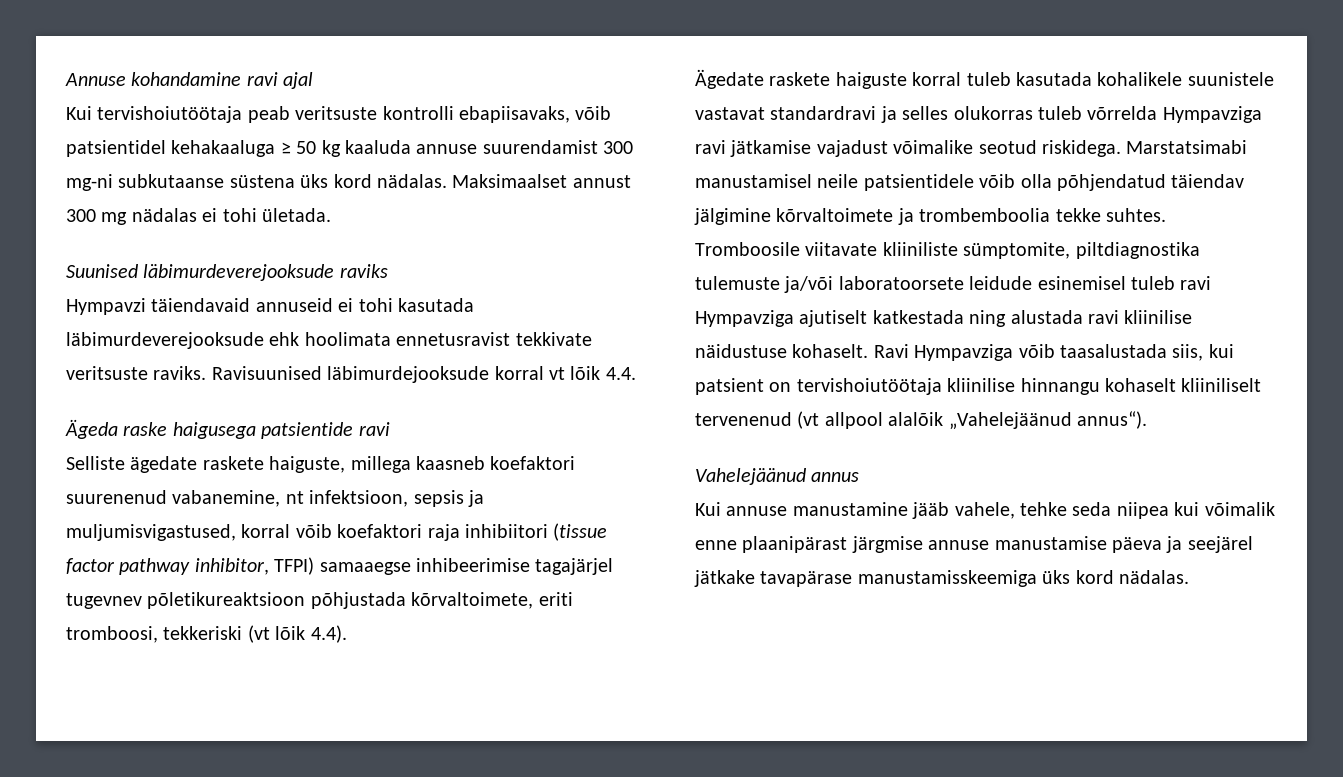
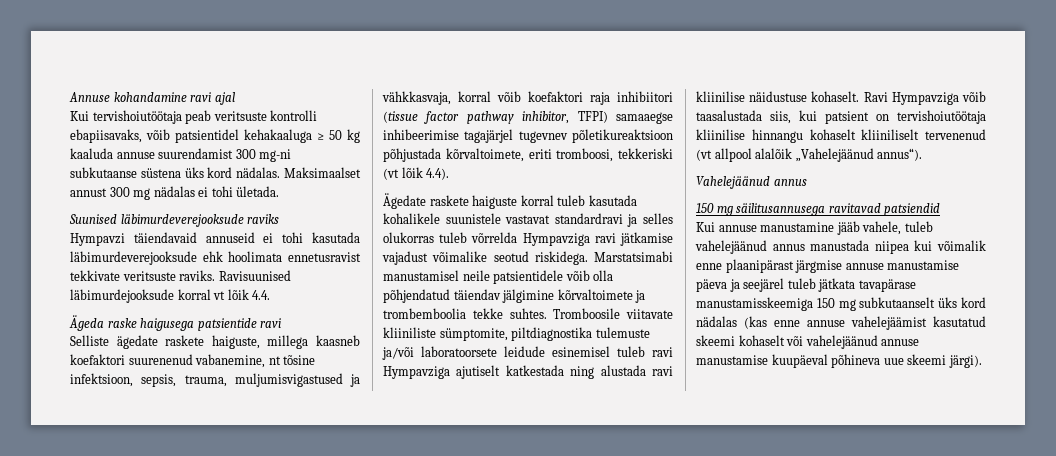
[309,490,484,507] [66,524,236,541] infektsioon, sepsis ja muljumisvigastused, -> [283,355,316,365] [70,373,360,387] [382,91,451,105] tõsine infektsioon, sepsis, trauma, muljumisvigastused ja vähkkasvaja,
(860, 477) none -> [696,203,941,216] // 150 mg säilitusannusega ravitavad patsiendid
[1020,502,1112,516] tehke seda -> [904,221,933,232] [695,240,870,254] tuleb vahelejäänud annus manustada
[694,570,1189,587] jätkake tavapärase manustamisskeemiga üks kord nädalas. -> [787,278,916,292] [696,297,986,311] [696,316,986,330] [696,335,920,349] [696,354,982,368] tuleb jätkata tavapärase manustamisskeemiga 150 mg subkutaanselt üks kord nädalas (kas enne annuse vahelejäämist kasutatud skeemi kohaselt või vahelejäänud annuse manustamise kuupäeval põhineva uue skeemi järgi).

